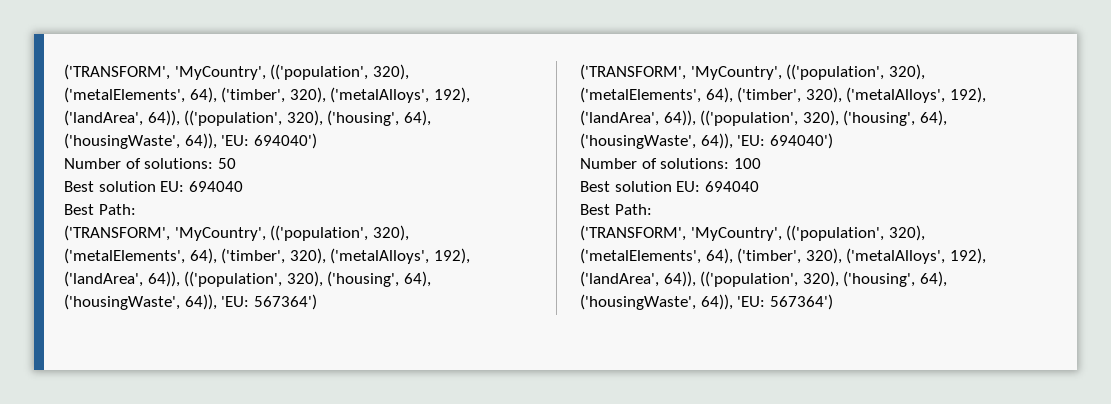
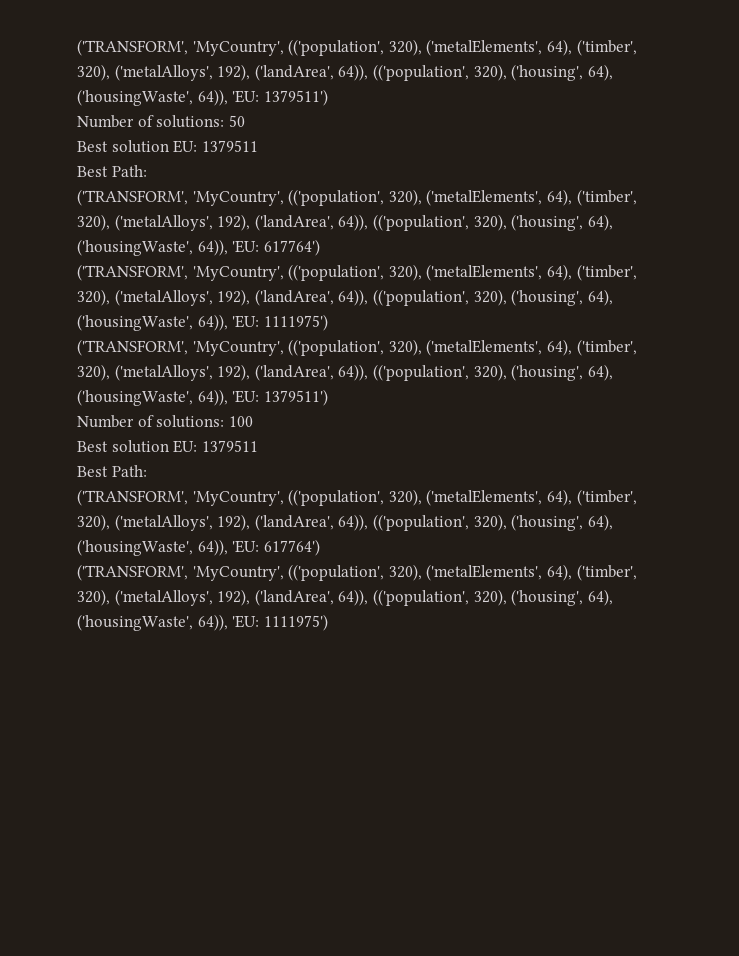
[253,133,317,149] 694040') -> [263,89,328,106] 1379511')
[188,181,243,192] 694040 -> [201,140,258,152] 1379511
[253,294,317,310] 567364') -> [263,239,320,256] 617764')
[769,133,833,149] 694040') -> [263,314,328,331] [77,339,637,356] [77,364,613,381] [77,389,328,406] 1111975') // ('TRANSFORM', 'MyCountry', (('population', 320), ('metalElements', 64), ('timber', 320), ('metalAlloys', 192), ('landArea', 64)), (('population', 320), ('housing', 64), ('housingWaste', 64)), 'EU: 1379511')
[704,181,759,192] 694040 -> [201,440,258,452] 1379511
[769,294,833,310] 567364') -> [263,539,320,556] [77,564,637,581] [77,589,613,606] [77,614,328,631] 617764') // ('TRANSFORM', 'MyCountry', (('population', 320), ('metalElements', 64), ('timber', 320), ('metalAlloys', 192), ('landArea', 64)), (('population', 320), ('housing', 64), ('housingWaste', 64)), 'EU: 1111975')

